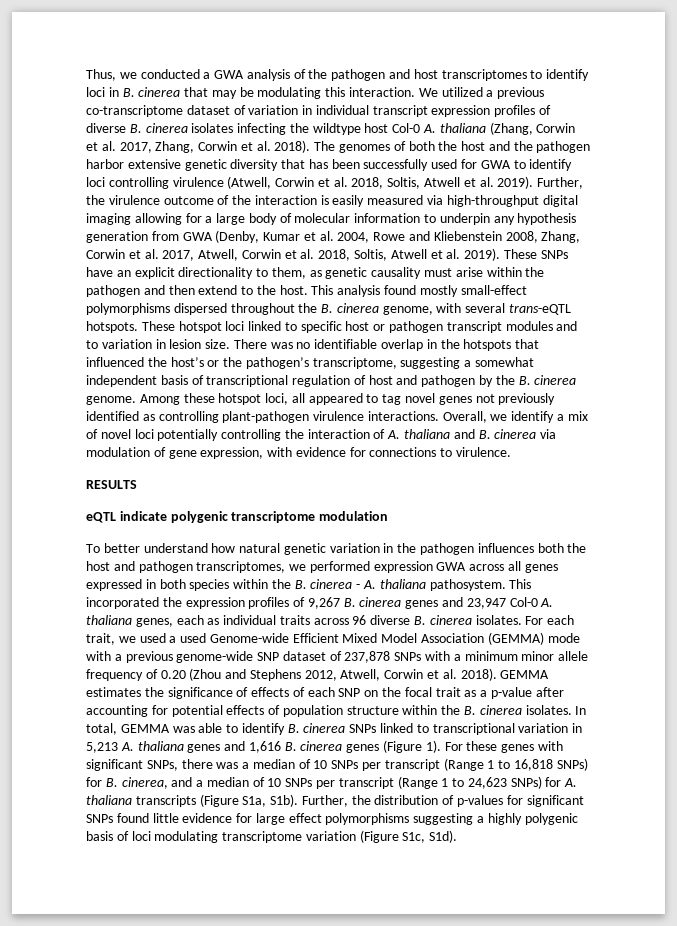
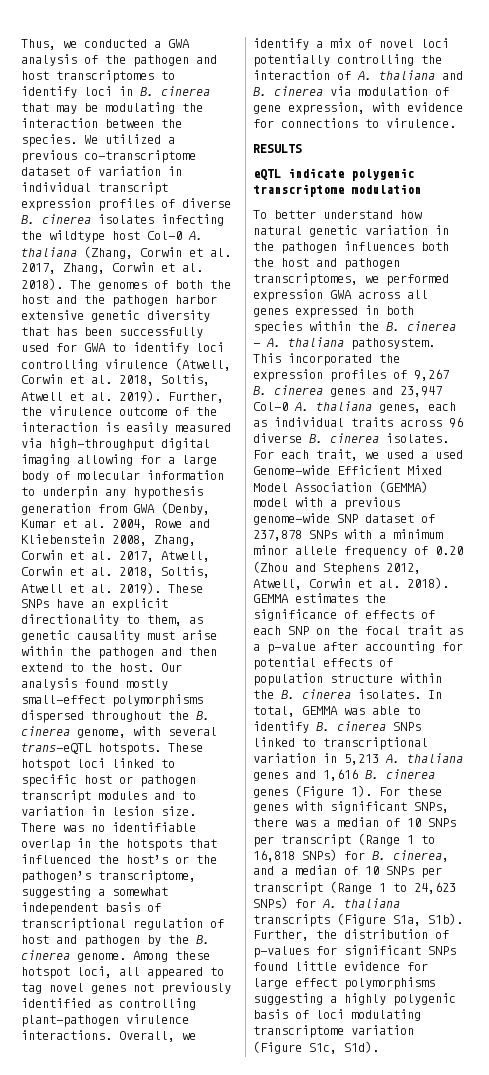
[325,87,416,97] this interaction. -> [182,103,203,112] [21,118,182,128] [21,134,77,147] the interaction between the species.
[311,285,334,295] This -> [161,663,182,672] Our
[547,633,580,643] mode -> [253,498,288,507] model

